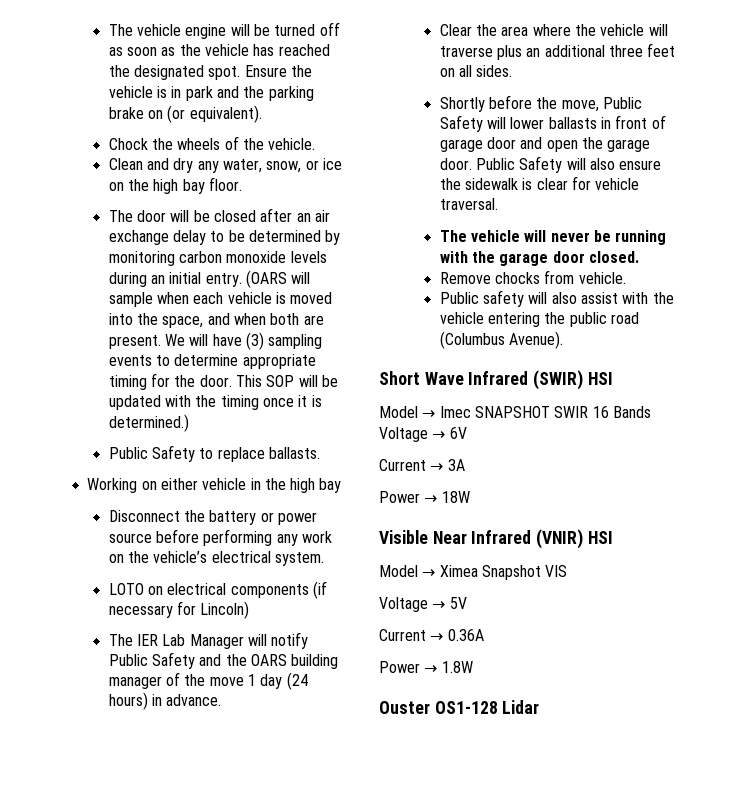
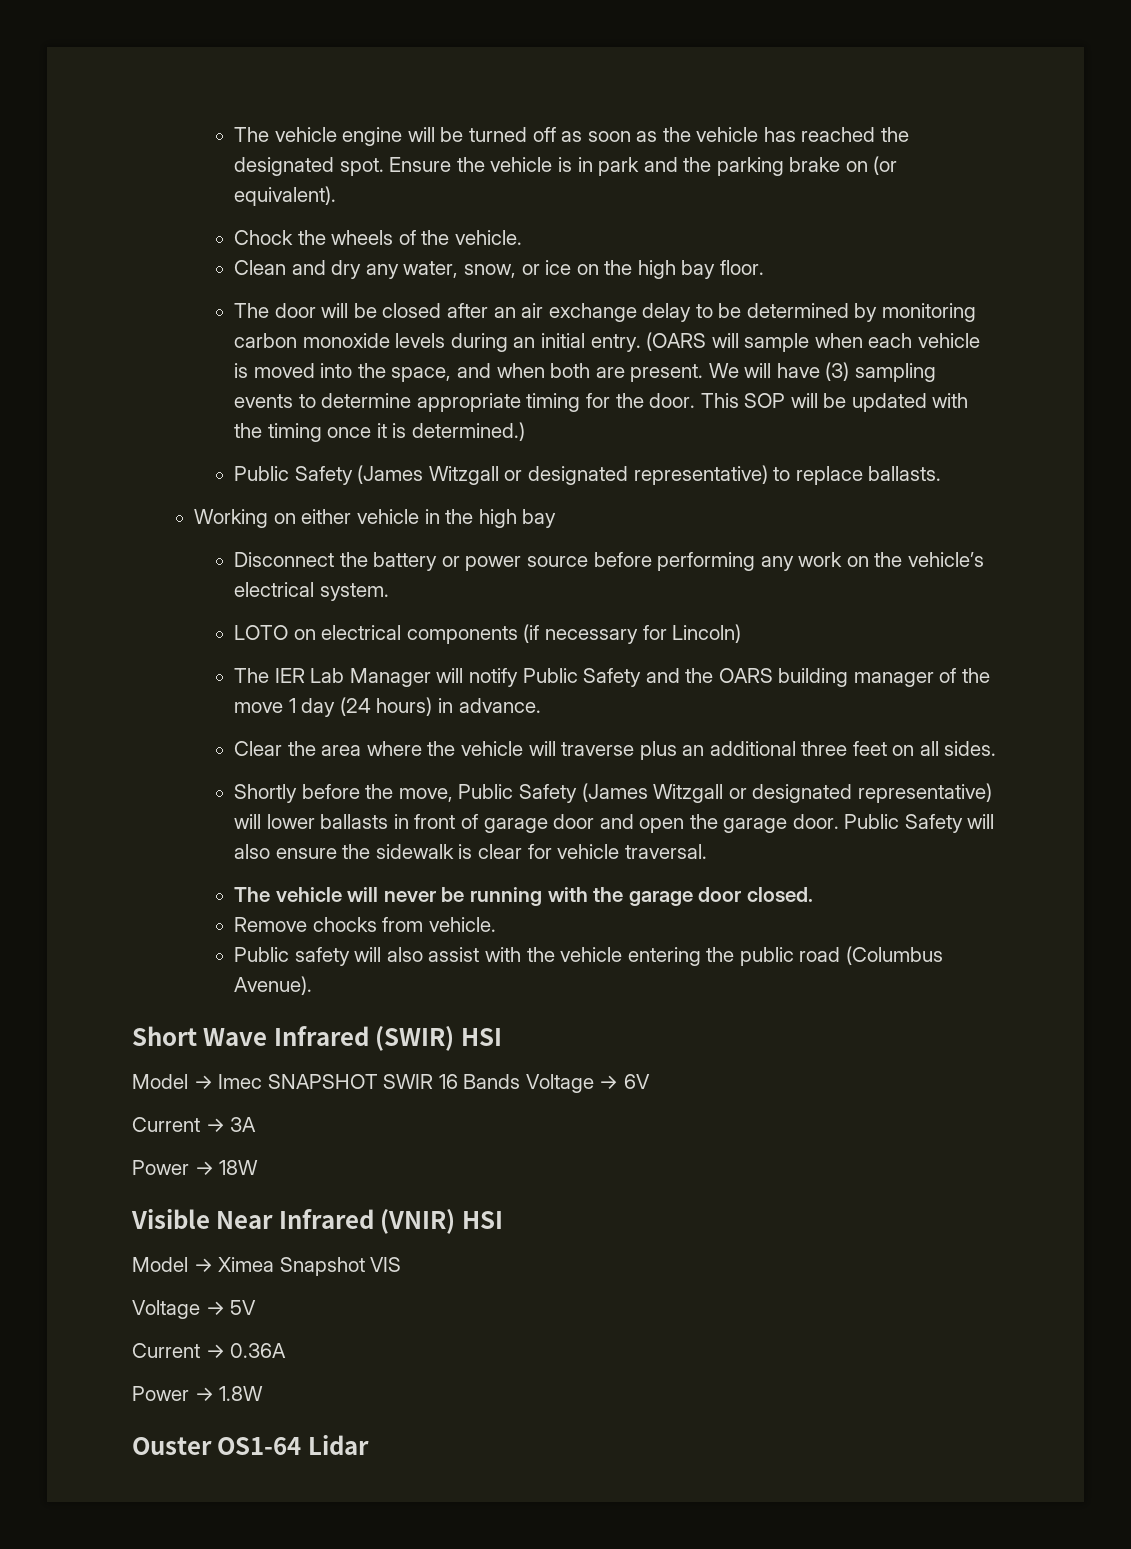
(196, 453) none -> [357,465,768,485] (James Witzgall or designated representative)
(483, 123) none -> [581,783,992,803] (James Witzgall or designated representative)
[434,701,498,714] OS1-128 -> [217,1437,302,1455] OS1-64

